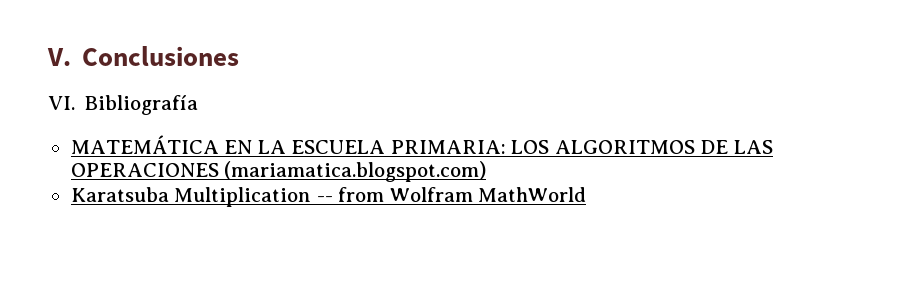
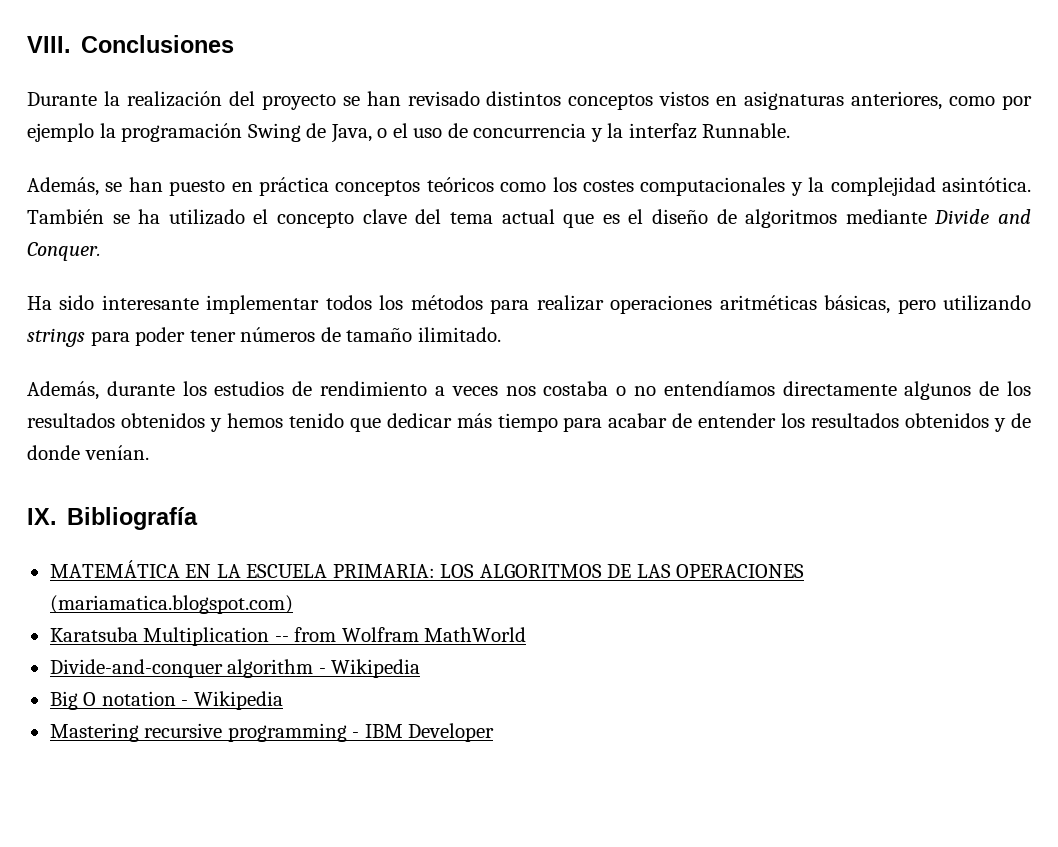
[47,48,71,66] V. -> [27,36,71,53] VIII.
[48,96,75,110] VI. -> [27,91,1032,110] [27,123,791,143] [27,177,1031,196] [27,209,1031,228] [27,242,101,261] [27,295,1031,314] [27,327,501,347] [27,381,1031,400] [27,413,1032,432] [27,445,149,460] [27,508,57,525] Durante la realización del proyecto se han revisado distintos conceptos vistos en asignaturas anteriores, como por ejemplo la programación Swing de Java, o el uso de concurrencia y la interfaz Runnable. // Además, se han puesto en práctica conceptos teóricos como los costes computacionales y la complejidad asintótica. También se ha utilizado el concepto clave del tema actual que es el diseño de algoritmos mediante Divide and Conquer. // Ha sido interesante implementar todos los métodos para realizar operaciones aritméticas básicas, pero utilizando strings para poder tener números de tamaño ilimitado. // Además, durante los estudios de rendimiento a veces nos costaba o no entendíamos directamente algunos de los resultados obtenidos y hemos tenido que dedicar más tiempo para acabar de entender los resultados obtenidos y de donde venían. // IX.
(587, 194) none -> [49,659,421,678] [49,691,283,710] [49,723,495,742] // Divide-and-conquer algorithm - Wikipedia // Big O notation - Wikipedia // Mastering recursive programming - IBM Developer

